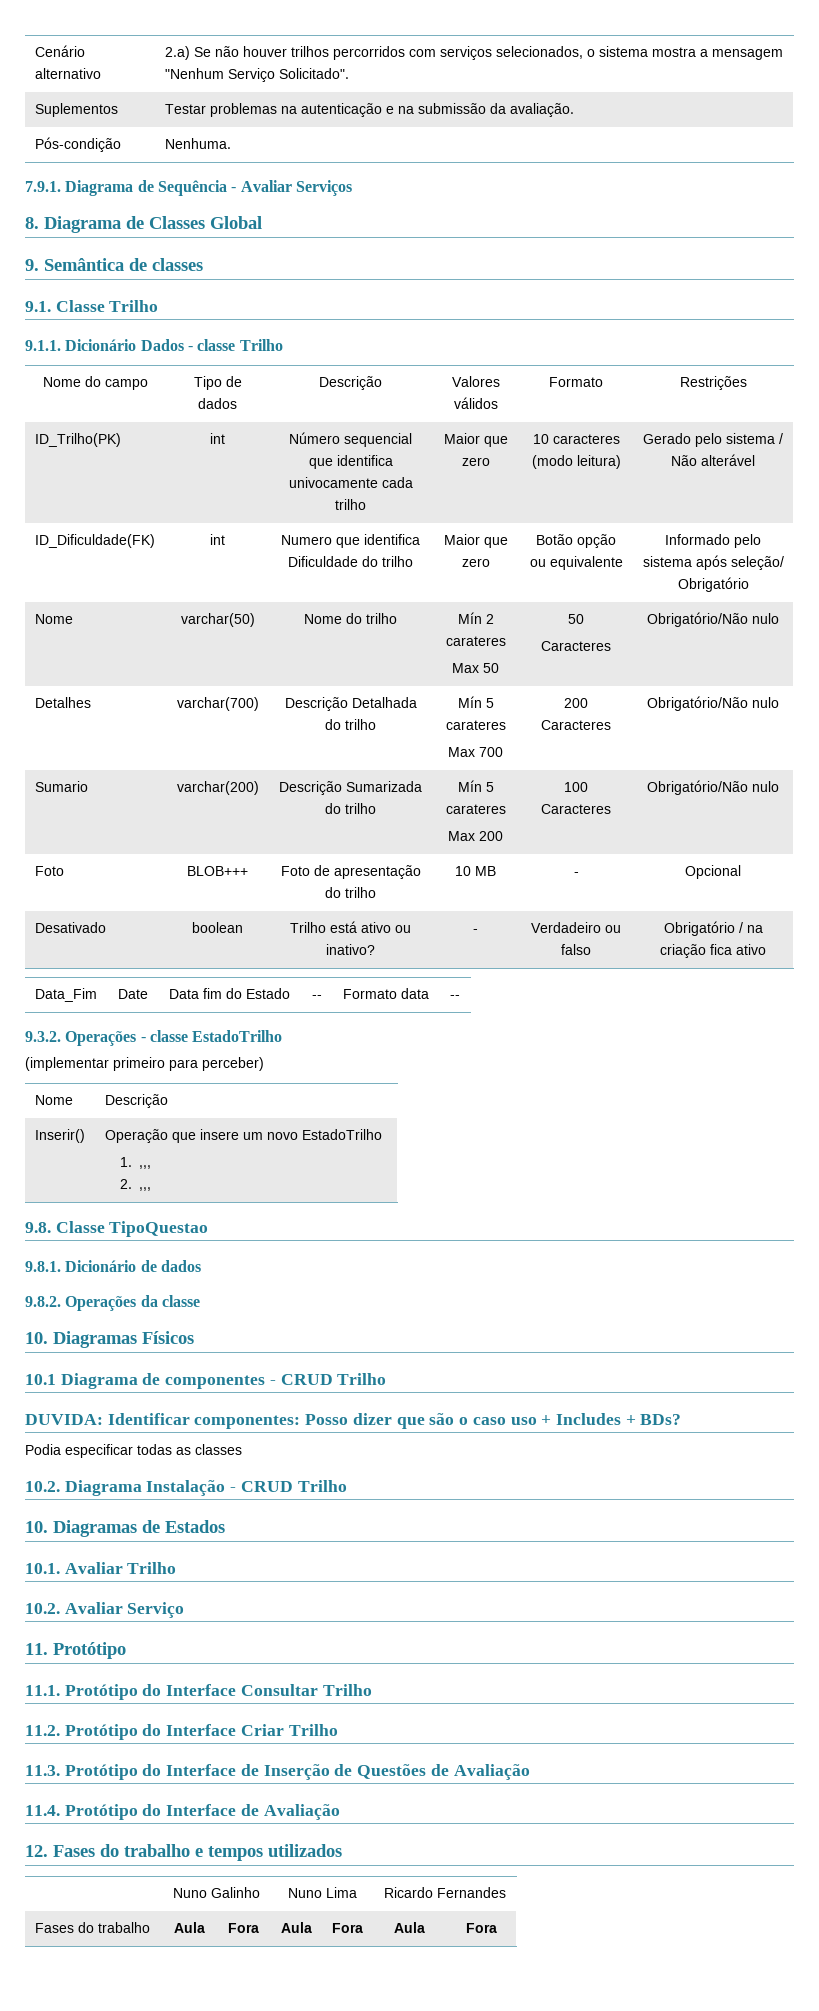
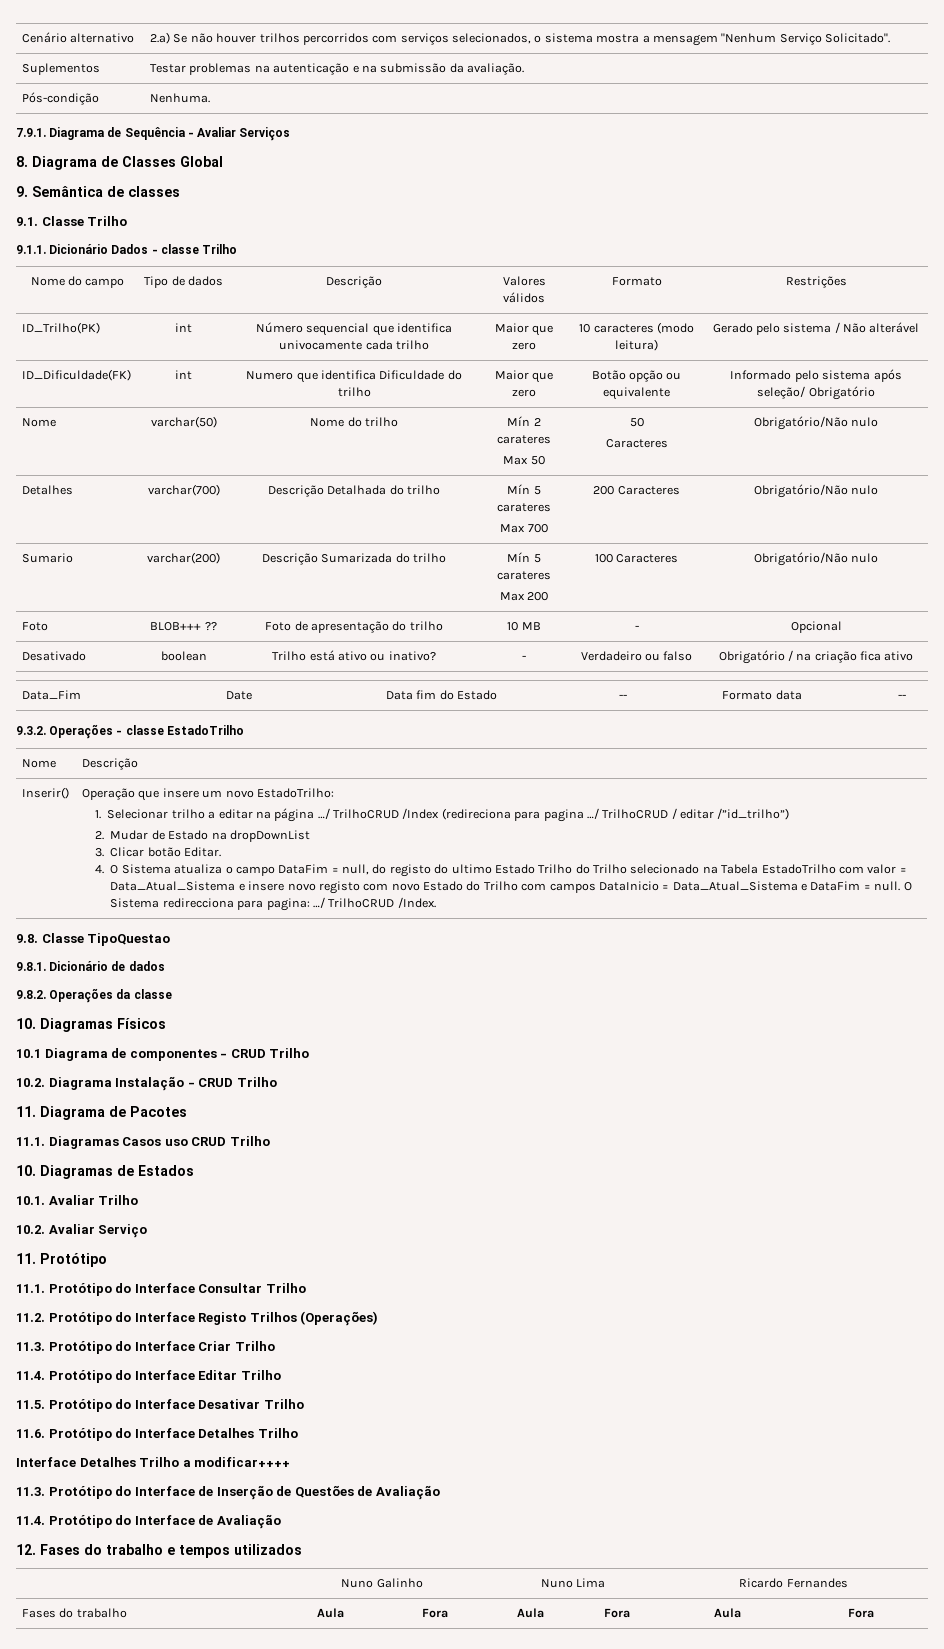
(248, 871) none -> [204,622,217,631] ??
[25,1057,264,1071] // (implementar primeiro para perceber) -> (244, 730) none
[301,1129,382,1140] EstadoTrilho -> [256,788,334,798] EstadoTrilho:
[138,1165,151,1169] [119,1179,151,1191] ,,, // 2. ,,, -> [107,808,790,822] [95,830,310,842] [95,847,222,857] [95,864,907,877] [110,881,912,894] [110,897,436,911] Selecionar trilho a editar na página …/ TrilhoCRUD /Index (redireciona para pagina …/ TrilhoCRUD / editar /”id_trilho”) // 2. Mudar de Estado na dropDownList // 3. Clicar botão Editar. // 4. O Sistema atualiza o campo DataFim = null, do registo do ultimo Estado Trilho do Trilho selecionado na Tabela EstadoTrilho com valor = Data_Atual_Sistema e insere novo registo com novo Estado do Trilho com campos DataInicio = Data_Atual_Sistema e DataFim = null. O Sistema redirecciona para pagina: …/ TrilhoCRUD /Index.
[25,1413,682,1429] [25,1444,242,1458] // DUVIDA: Identificar componentes: Posso dizer que são o caso uso + Includes + BDs? // Podia especificar todas as classes -> (310, 1053) none
(347, 1486) none -> [16,1106,187,1120] [16,1136,270,1149] // 11. Diagrama de Pacotes // 11.1. Diagramas Casos uso CRUD Trilho
[240,1724,338,1736] Criar Trilho -> [198,1311,379,1326] [16,1341,275,1354] [16,1370,281,1383] [16,1399,304,1412] [16,1428,298,1441] [16,1457,291,1467] Registo Trilhos (Operações) // 11.3. Protótipo do Interface Criar Trilho // 11.4. Protótipo do Interface Editar Trilho // 11.5. Protótipo do Interface Desativar Trilho // 11.6. Protótipo do Interface Detalhes Trilho // Interface Detalhes Trilho a modificar++++

